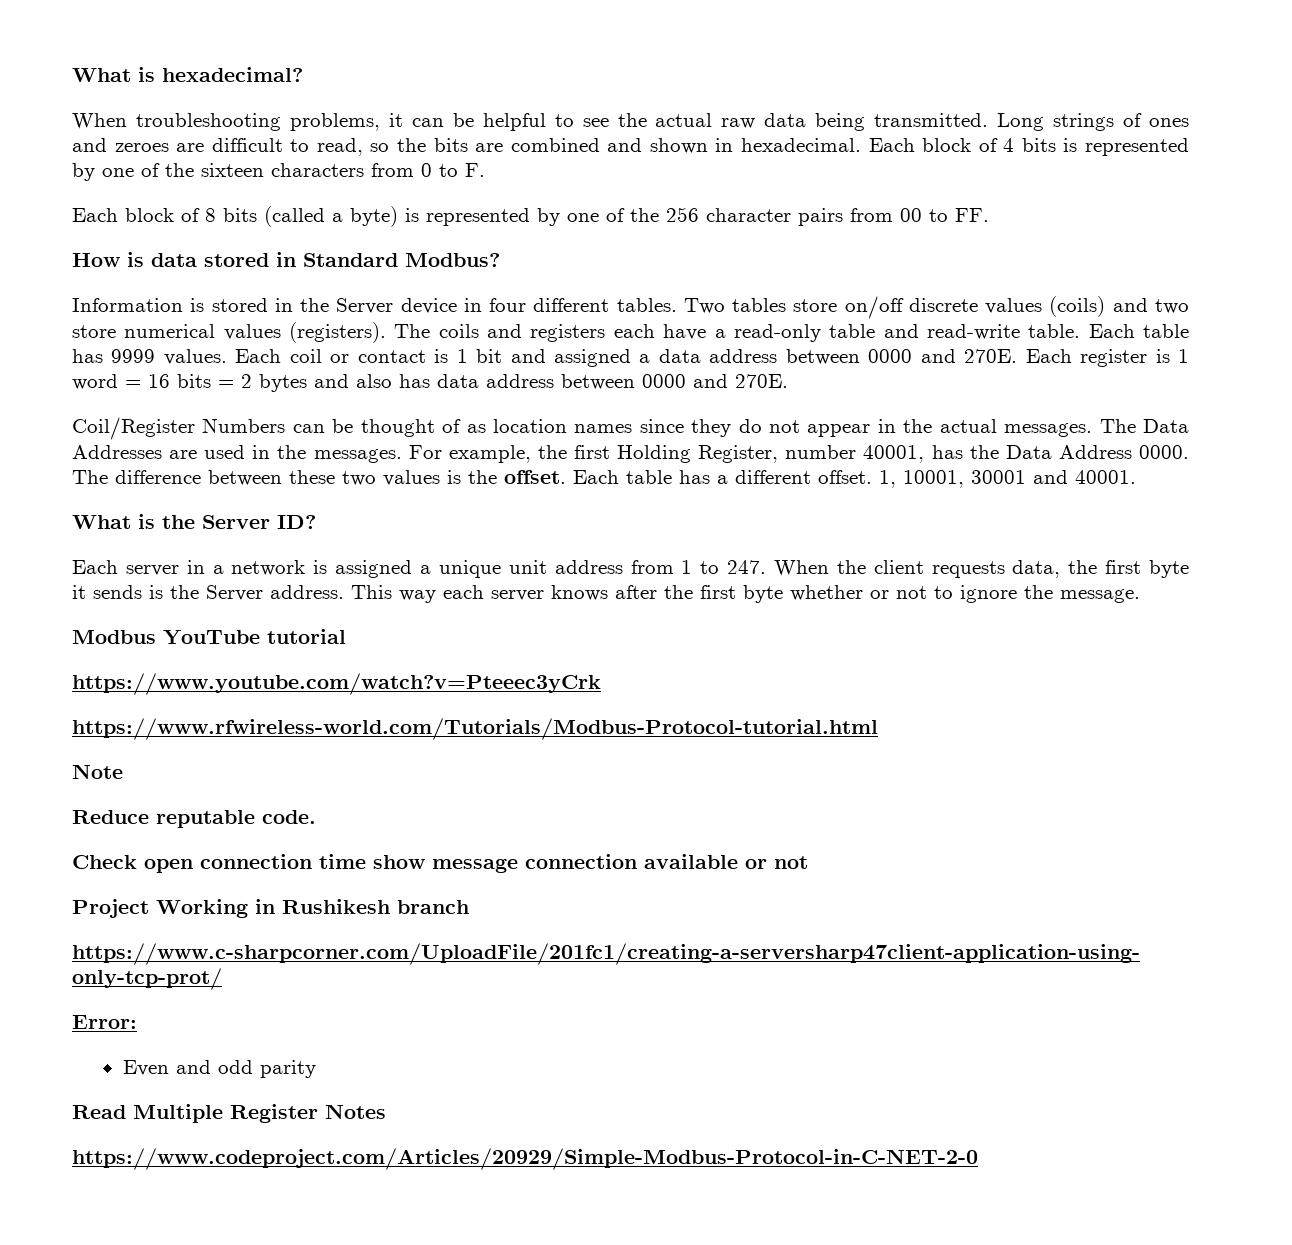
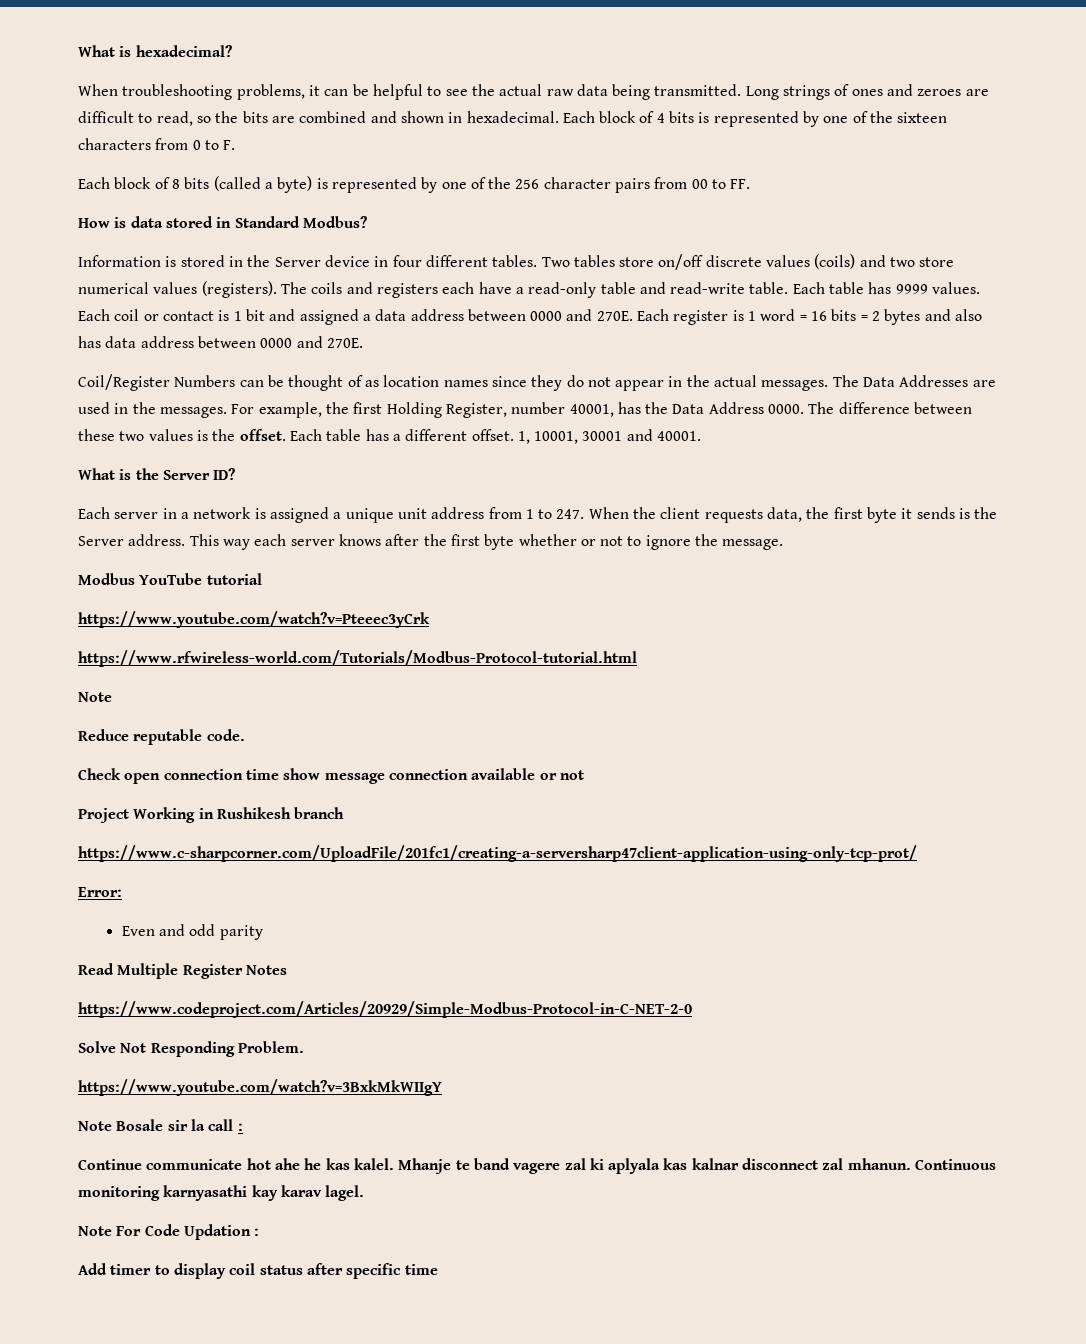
(978, 1159) none -> [78,1041,304,1057] [78,1079,442,1096] [78,1119,243,1131] [78,1158,997,1174] [78,1185,365,1201] [78,1224,260,1240] [78,1263,438,1279] // Solve Not Responding Problem. // https://www.youtube.com/watch?v=3BxkMkWIIgY // Note Bosale sir la call : // Continue communicate hot ahe he kas kalel. Mhanje te band vagere zal ki aplyala kas kalnar disconnect zal mhanun. Continuous monitoring karnyasathi kay karav lagel. // Note For Code Updation : // Add timer to display coil status after specific time

